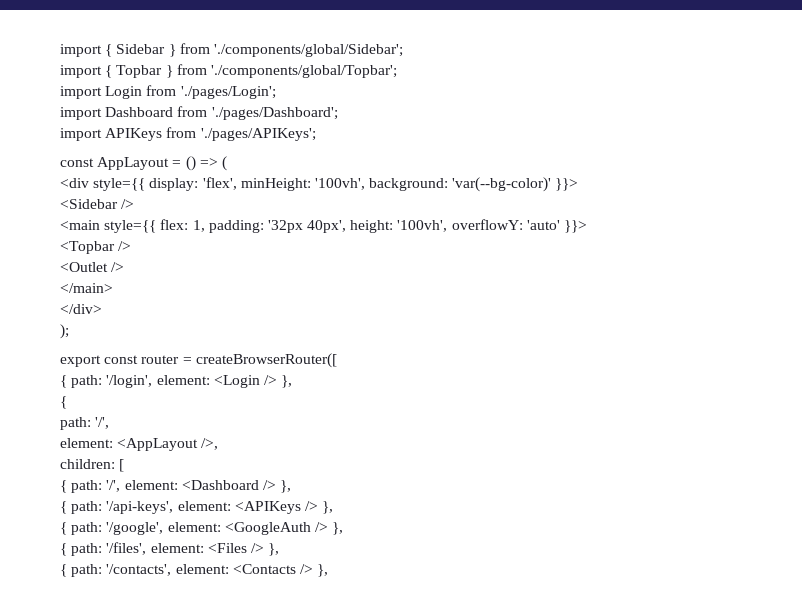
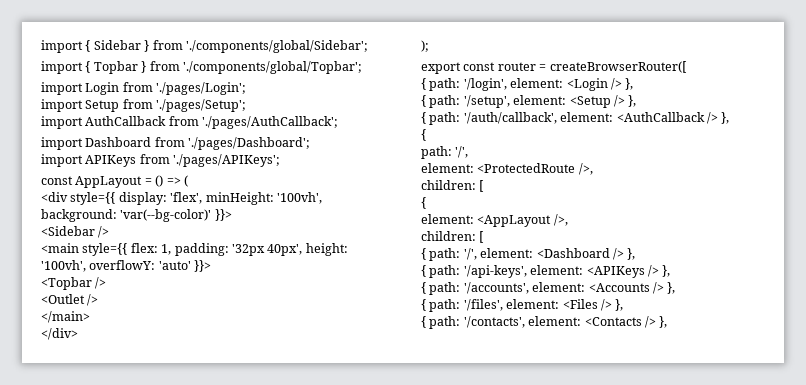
(276, 92) none -> [41,99,247,112] [41,116,339,129] // import Setup from './pages/Setup'; // import AuthCallback from './pages/AuthCallback';
[60,417,110,430] // path: '/', -> [429,95,637,108] [421,112,730,125] [421,129,426,141] [421,146,469,159] [421,163,593,175] [421,180,485,192] [421,197,426,209] path: '/setup', element: <Setup /> }, // { path: '/auth/callback', element: <AuthCallback /> }, // { // path: '/', // element: <ProtectedRoute />, // children: [ // {
[106,522,311,535] '/google', element: <GoogleAuth -> [463,282,650,294] '/accounts', element: <Accounts

